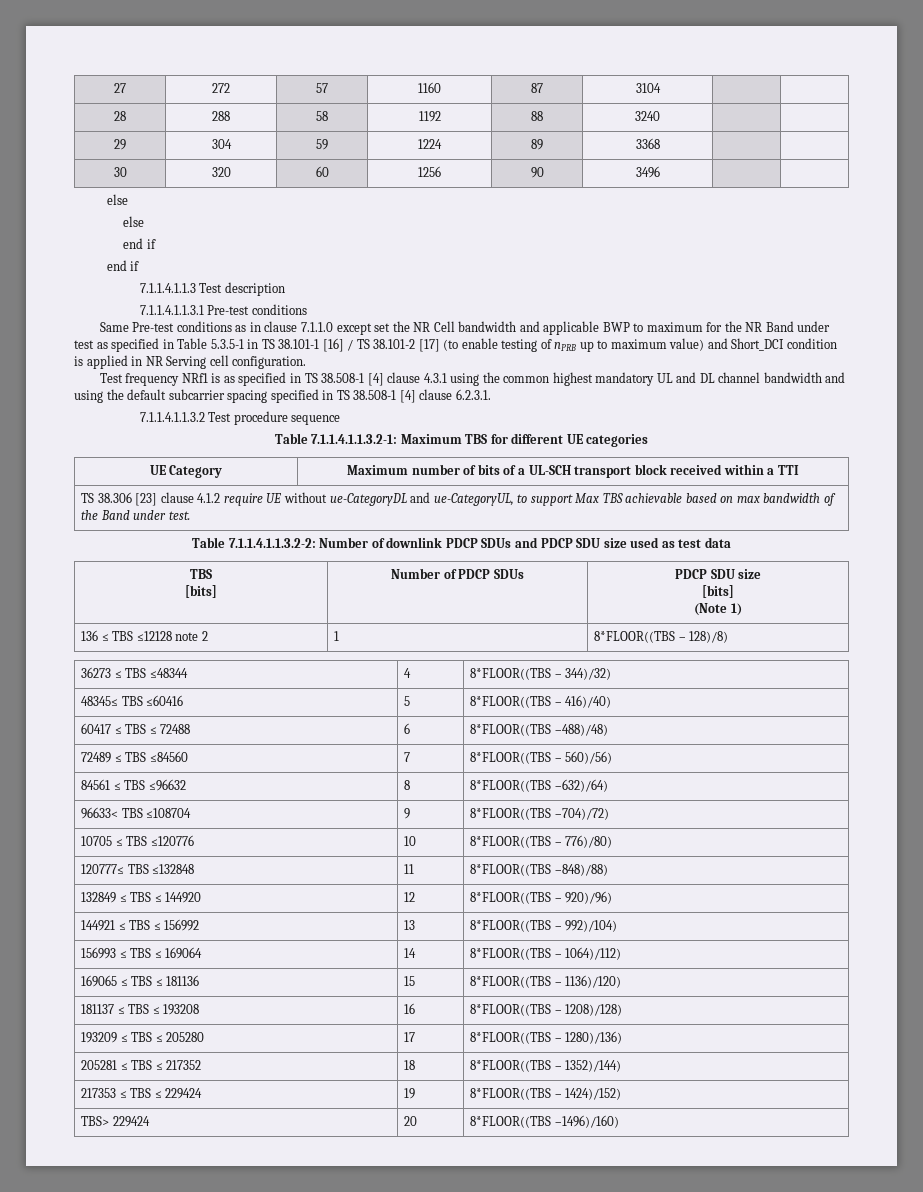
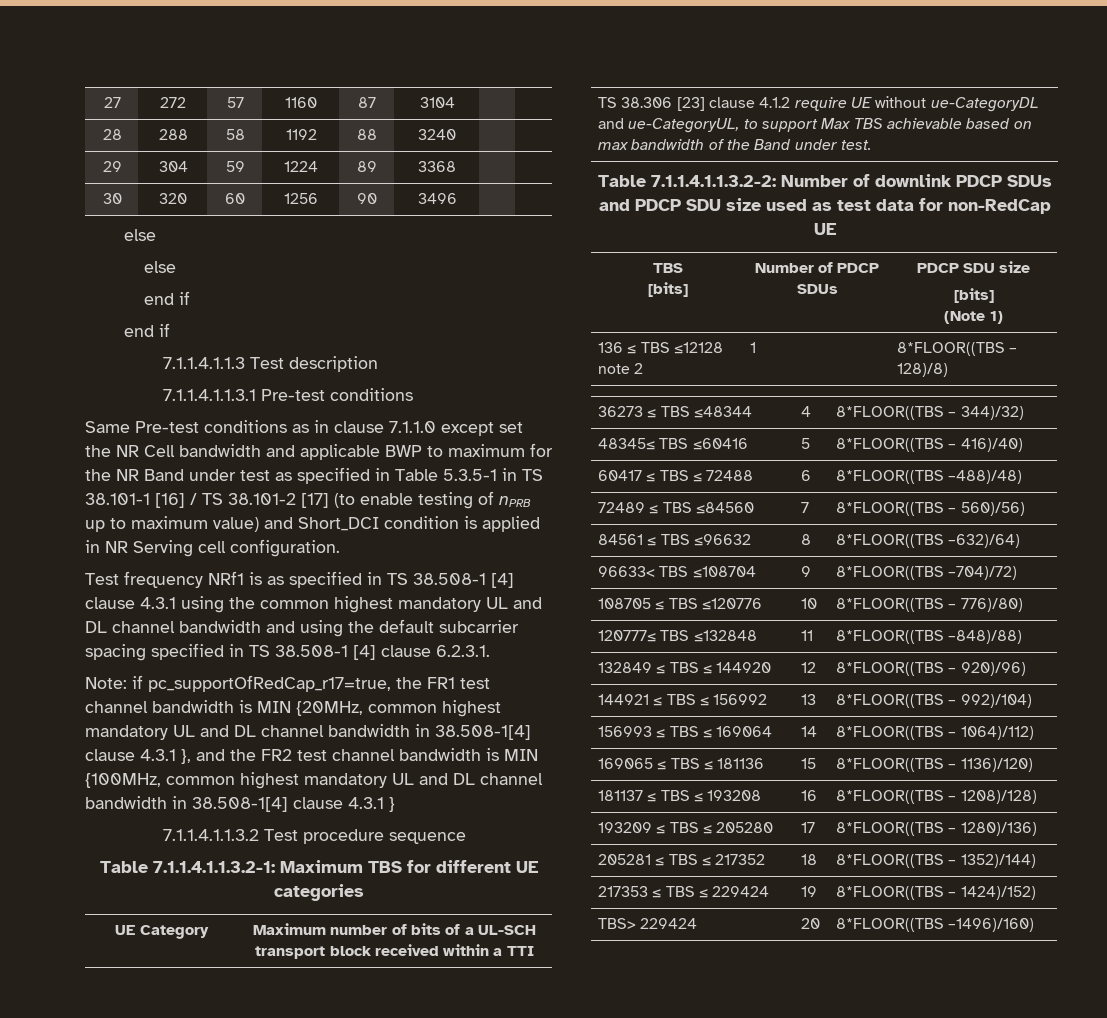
(491, 394) none -> [85,675,490,692] [85,700,501,717] [85,724,531,740] [85,748,538,764] [85,772,543,789] [85,796,395,812] // Note: if pc_supportOfRedCap_r17=true, the FR1 test channel bandwidth is MIN {20MHz, common highest mandatory UL and DL channel bandwidth in 38.508-1[4] clause 4.3.1 }, and the FR2 test channel bandwidth is MIN {100MHz, common highest mandatory UL and DL channel bandwidth in 38.508-1[4] clause 4.3.1 }
(731, 542) none -> [918,198,1051,214] [813,223,837,235] for non-RedCap UE
[81,836,113,846] 10705 -> [598,598,652,609] 108705

